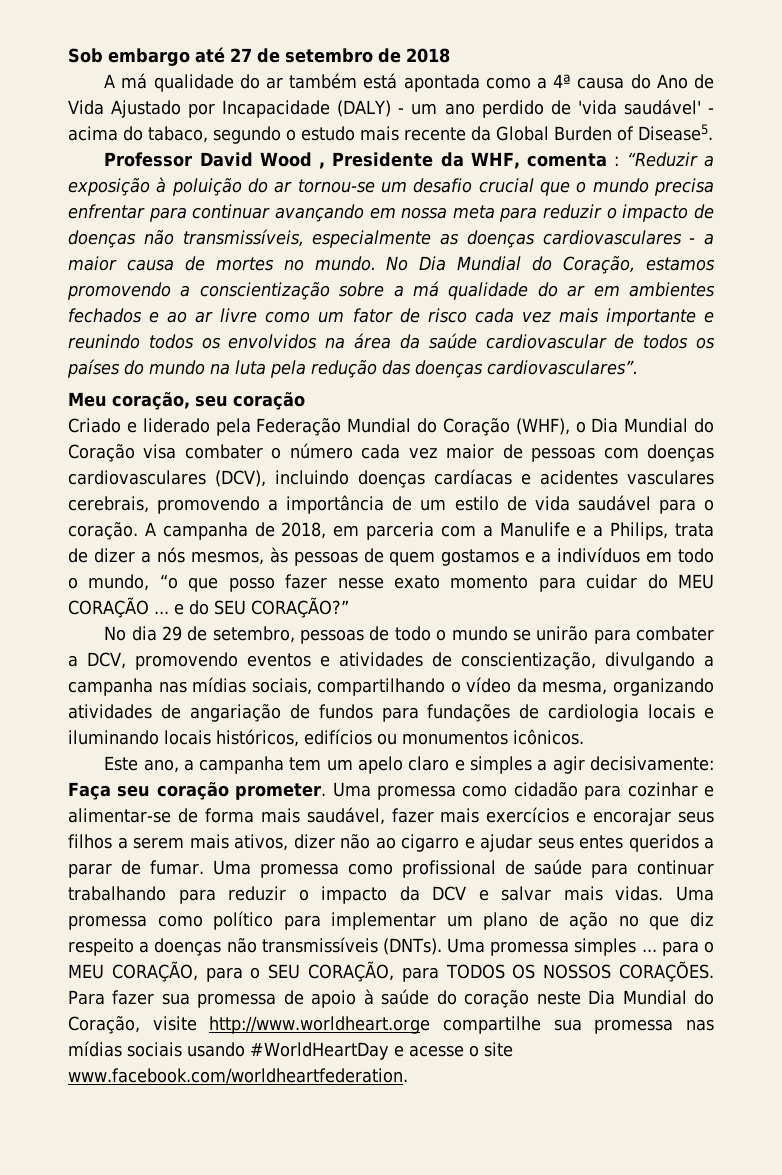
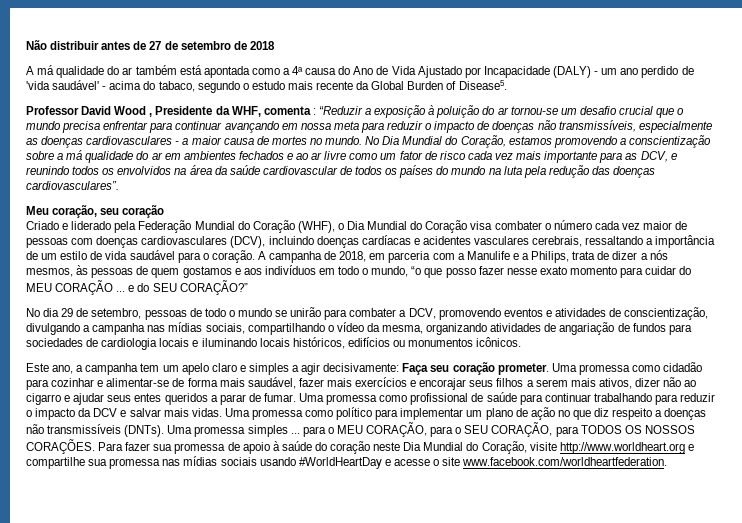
[68,47,225,66] Sob embargo até -> [26,40,147,50] Não distribuir antes de
(696, 317) none -> [599,151,668,163] para as DCV,
[157,496,261,514] promovendo -> [585,236,644,245] ressaltando
[541,551,552,563] a -> [243,268,262,275] aos
[427,704,511,722] fundações -> [26,338,83,347] sociedades
[209,1016,431,1034] http://www.worldheart.orge -> [559,442,694,454] http://www.worldheart.org e

